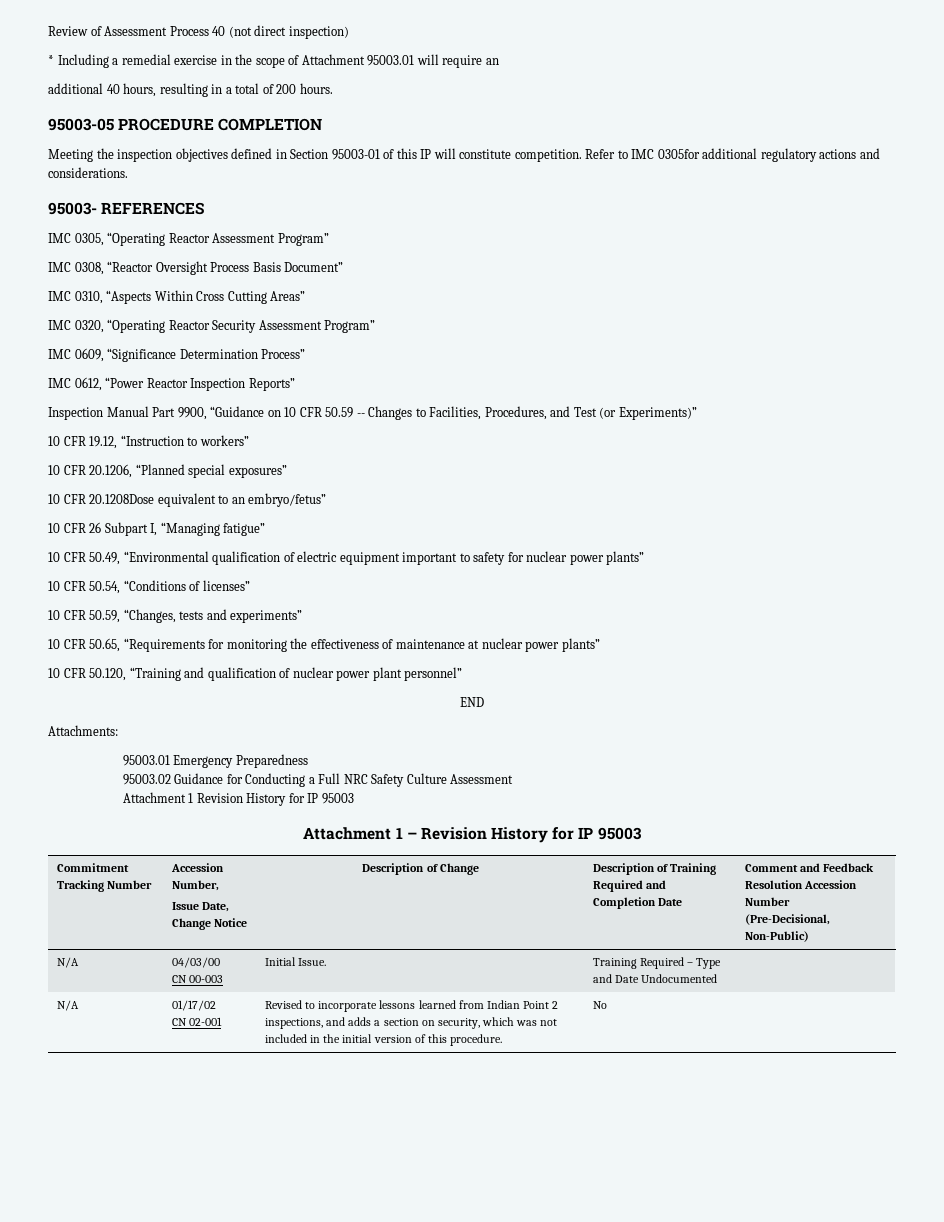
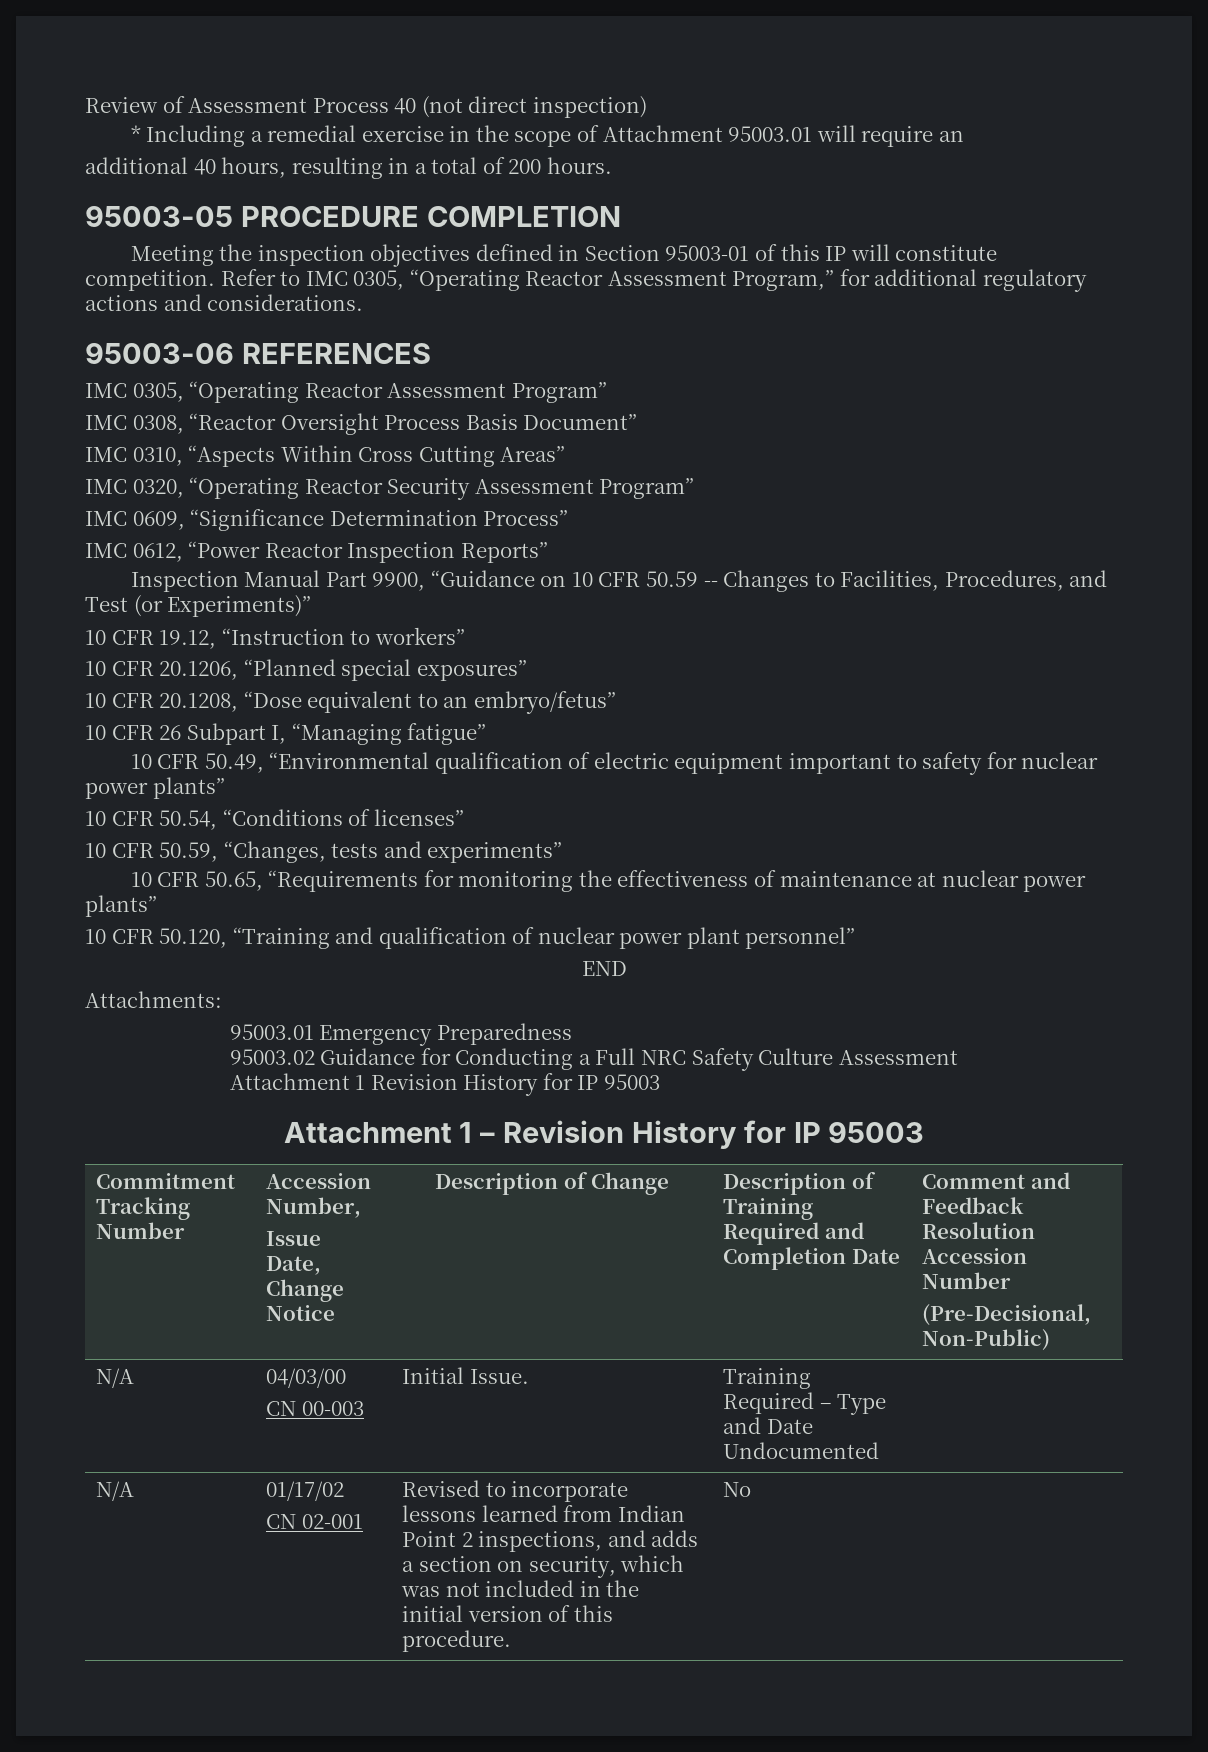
[657,149,700,159] 0305for -> [353,269,870,291] 0305, “Operating Reactor Assessment Program,” for
[48,202,97,215] 95003- -> [85,342,234,364] 95003-06
[89,494,155,504] 20.1208Dose -> [159,691,302,712] 20.1208, “Dose

